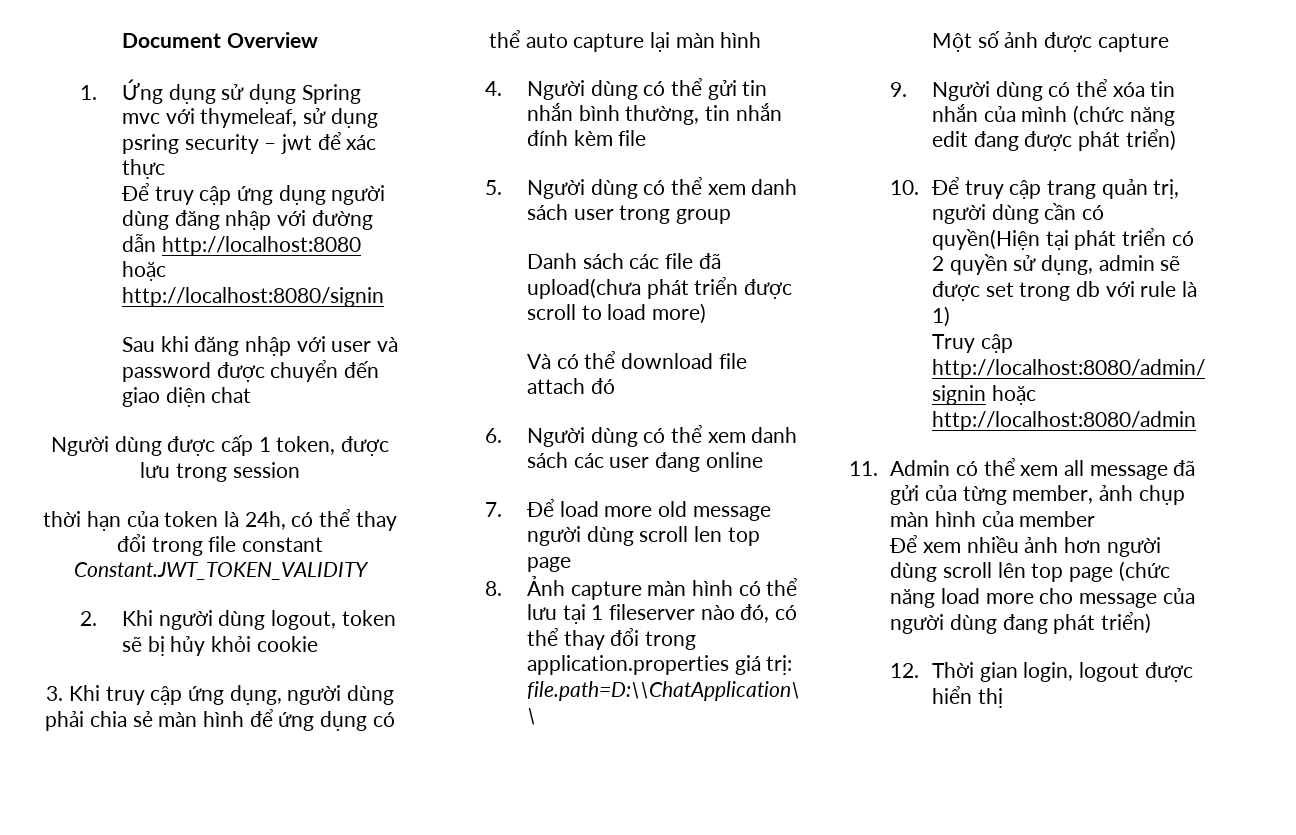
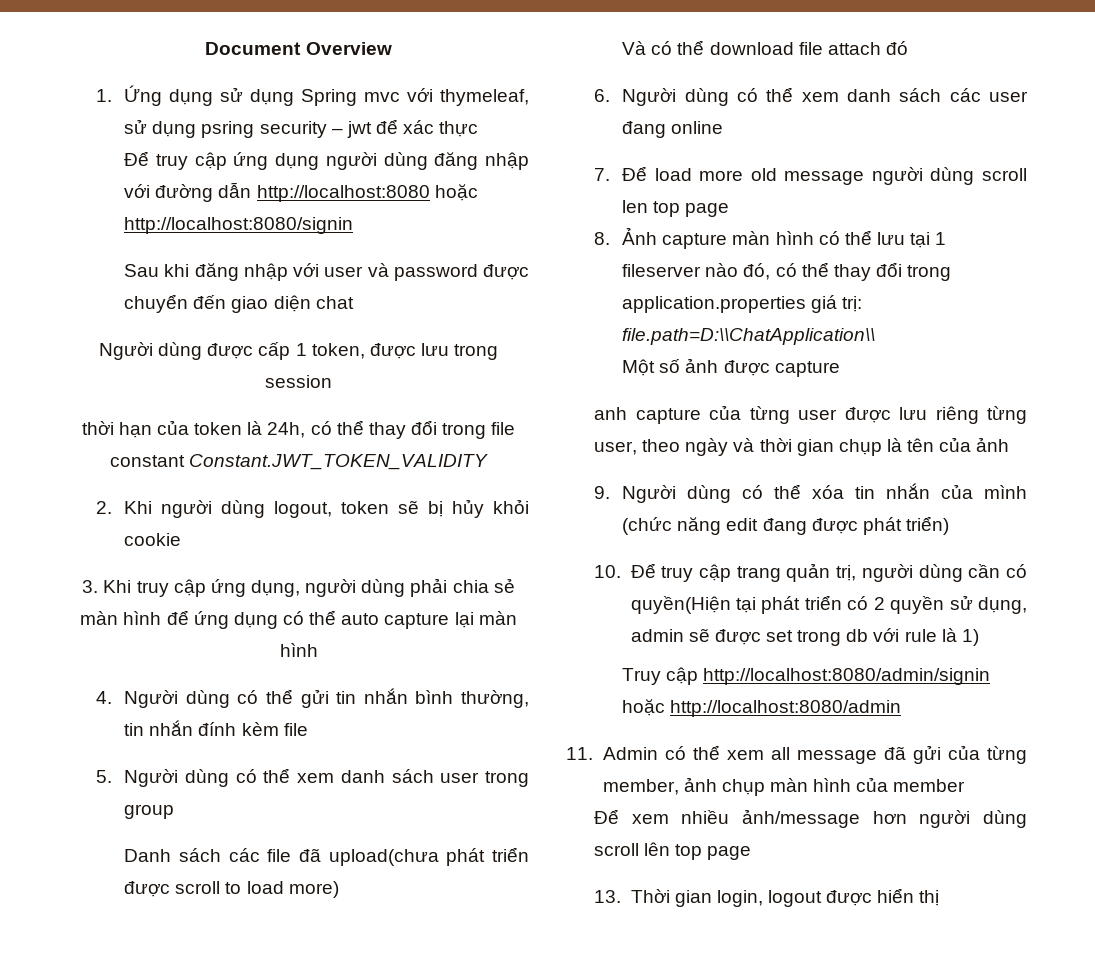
(1169, 42) none -> [594,405,1027,424] [594,437,1010,456] // anh capture của từng user được lưu riêng từng user, theo ngày và thời gian chụp là tên của ảnh
[1024,537,1059,553] ảnh -> [742,809,861,828] ảnh/message
[1118,561,1170,582] [890,588,1195,608] [890,612,1152,634] [890,663,920,678] (chức năng load more cho message của người dùng đang phát triển) // 12. -> [594,890,622,903] // 13.

